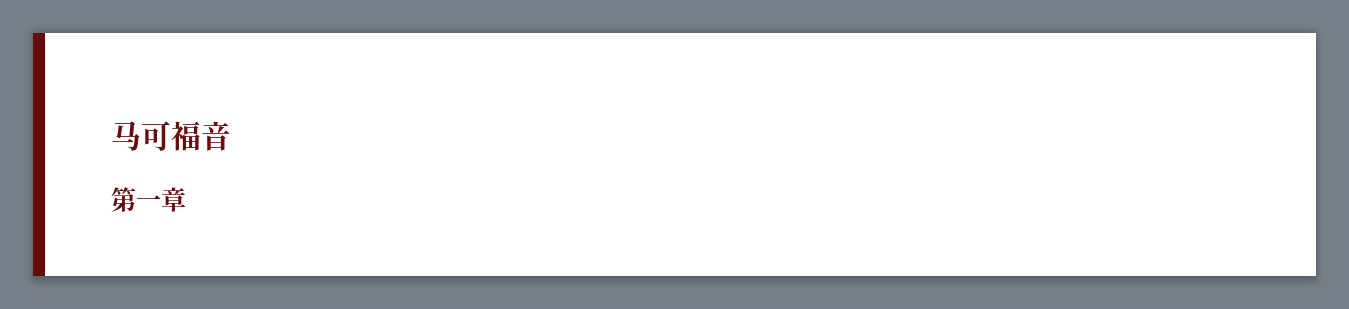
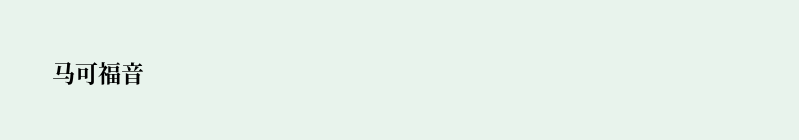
[111,187,186,212] // 第一章 -> (144, 73) none

